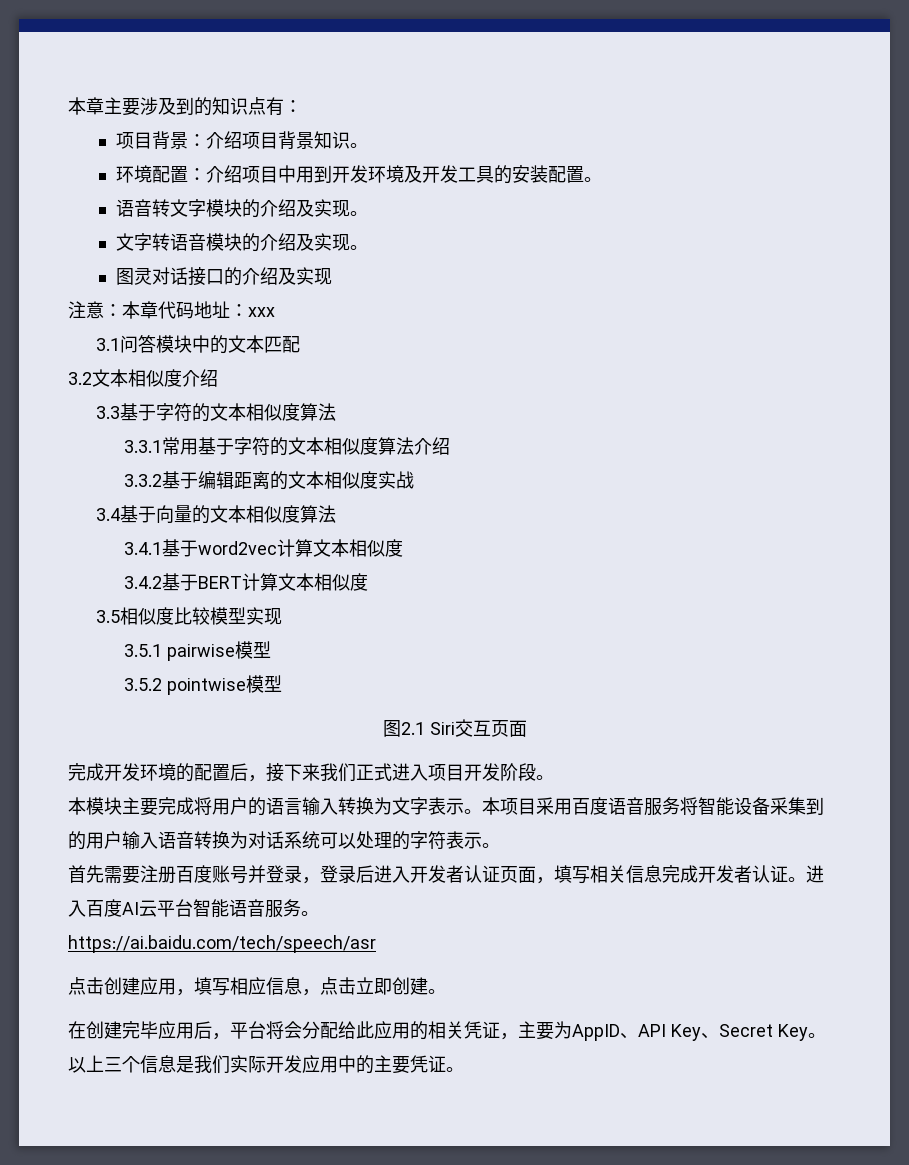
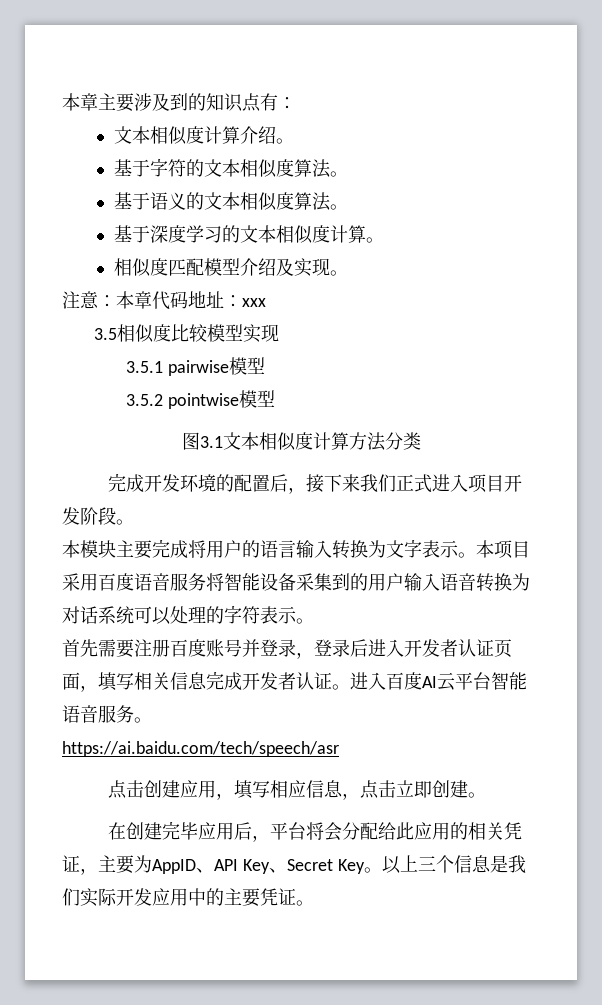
[115,131,368,149] [115,165,602,184] [115,199,368,218] [115,233,368,252] [115,267,332,286] 项目背景：介绍项目背景知识。 // 环境配置：介绍项目中用到开发环境及开发工具的安装配置。 // 语音转文字模块的介绍及实现。 // 文字转语音模块的介绍及实现。 // 图灵对话接口的介绍及实现 -> [113,126,294,145] [113,158,348,178] [113,192,348,211] [113,225,384,244] [113,258,348,277] 文本相似度计算介绍。 // 基于字符的文本相似度算法。 // 基于语义的文本相似度算法。 // 基于深度学习的文本相似度计算。 // 相似度匹配模型介绍及实现。
[95,335,300,354] [68,369,218,387] [95,403,336,422] [123,437,450,456] [123,471,414,490] [95,505,336,524] [123,539,403,557] [123,573,368,591] // 3.1问答模块中的文本匹配 // 3.2文本相似度介绍 // 3.3基于字符的文本相似度算法 // 3.3.1常用基于字符的文本相似度算法介绍 // 3.3.2基于编辑距离的文本相似度实战 // 3.4基于向量的文本相似度算法 // 3.4.1基于word2vec计算文本相似度 // 3.4.2基于BERT计算文本相似度 -> (266, 302) none
[400,719,527,737] 2.1 Siri交互页面 -> [199,432,421,451] 3.1文本相似度计算方法分类

